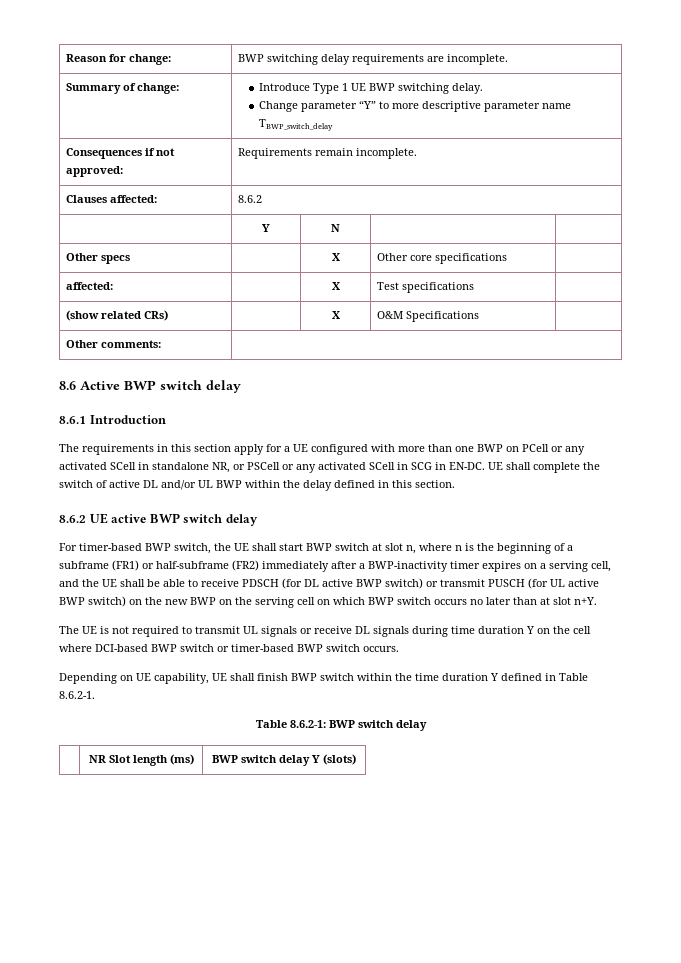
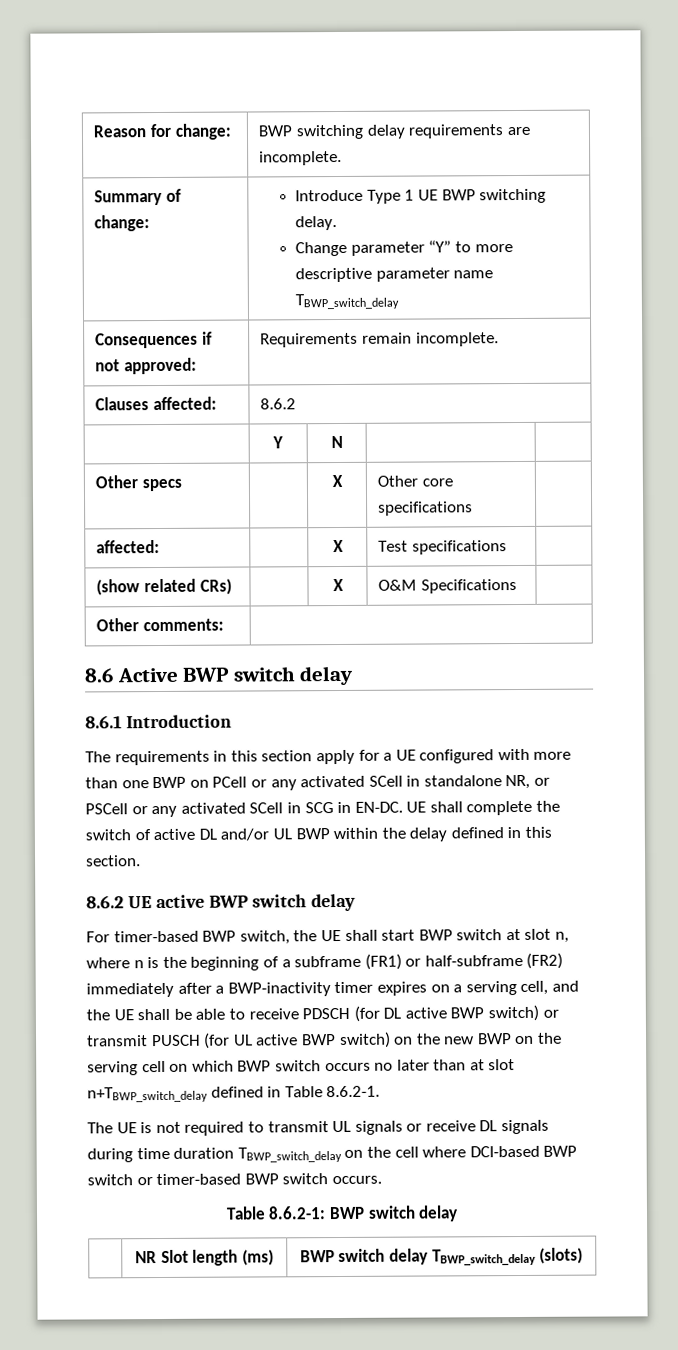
[574,597,597,605] n+Y. -> [87,1085,381,1103] n+TBWP_switch_delay defined in Table 8.6.2-1.
[526,626,534,634] Y -> [237,1146,342,1163] TBWP_switch_delay
[59,673,588,684] [59,691,95,699] // Depending on UE capability, UE shall finish BWP switch within the time duration Y defined in Table 8.6.2-1. -> (382, 1180) none
[312,755,320,763] Y -> [431,1248,536,1266] TBWP_switch_delay

